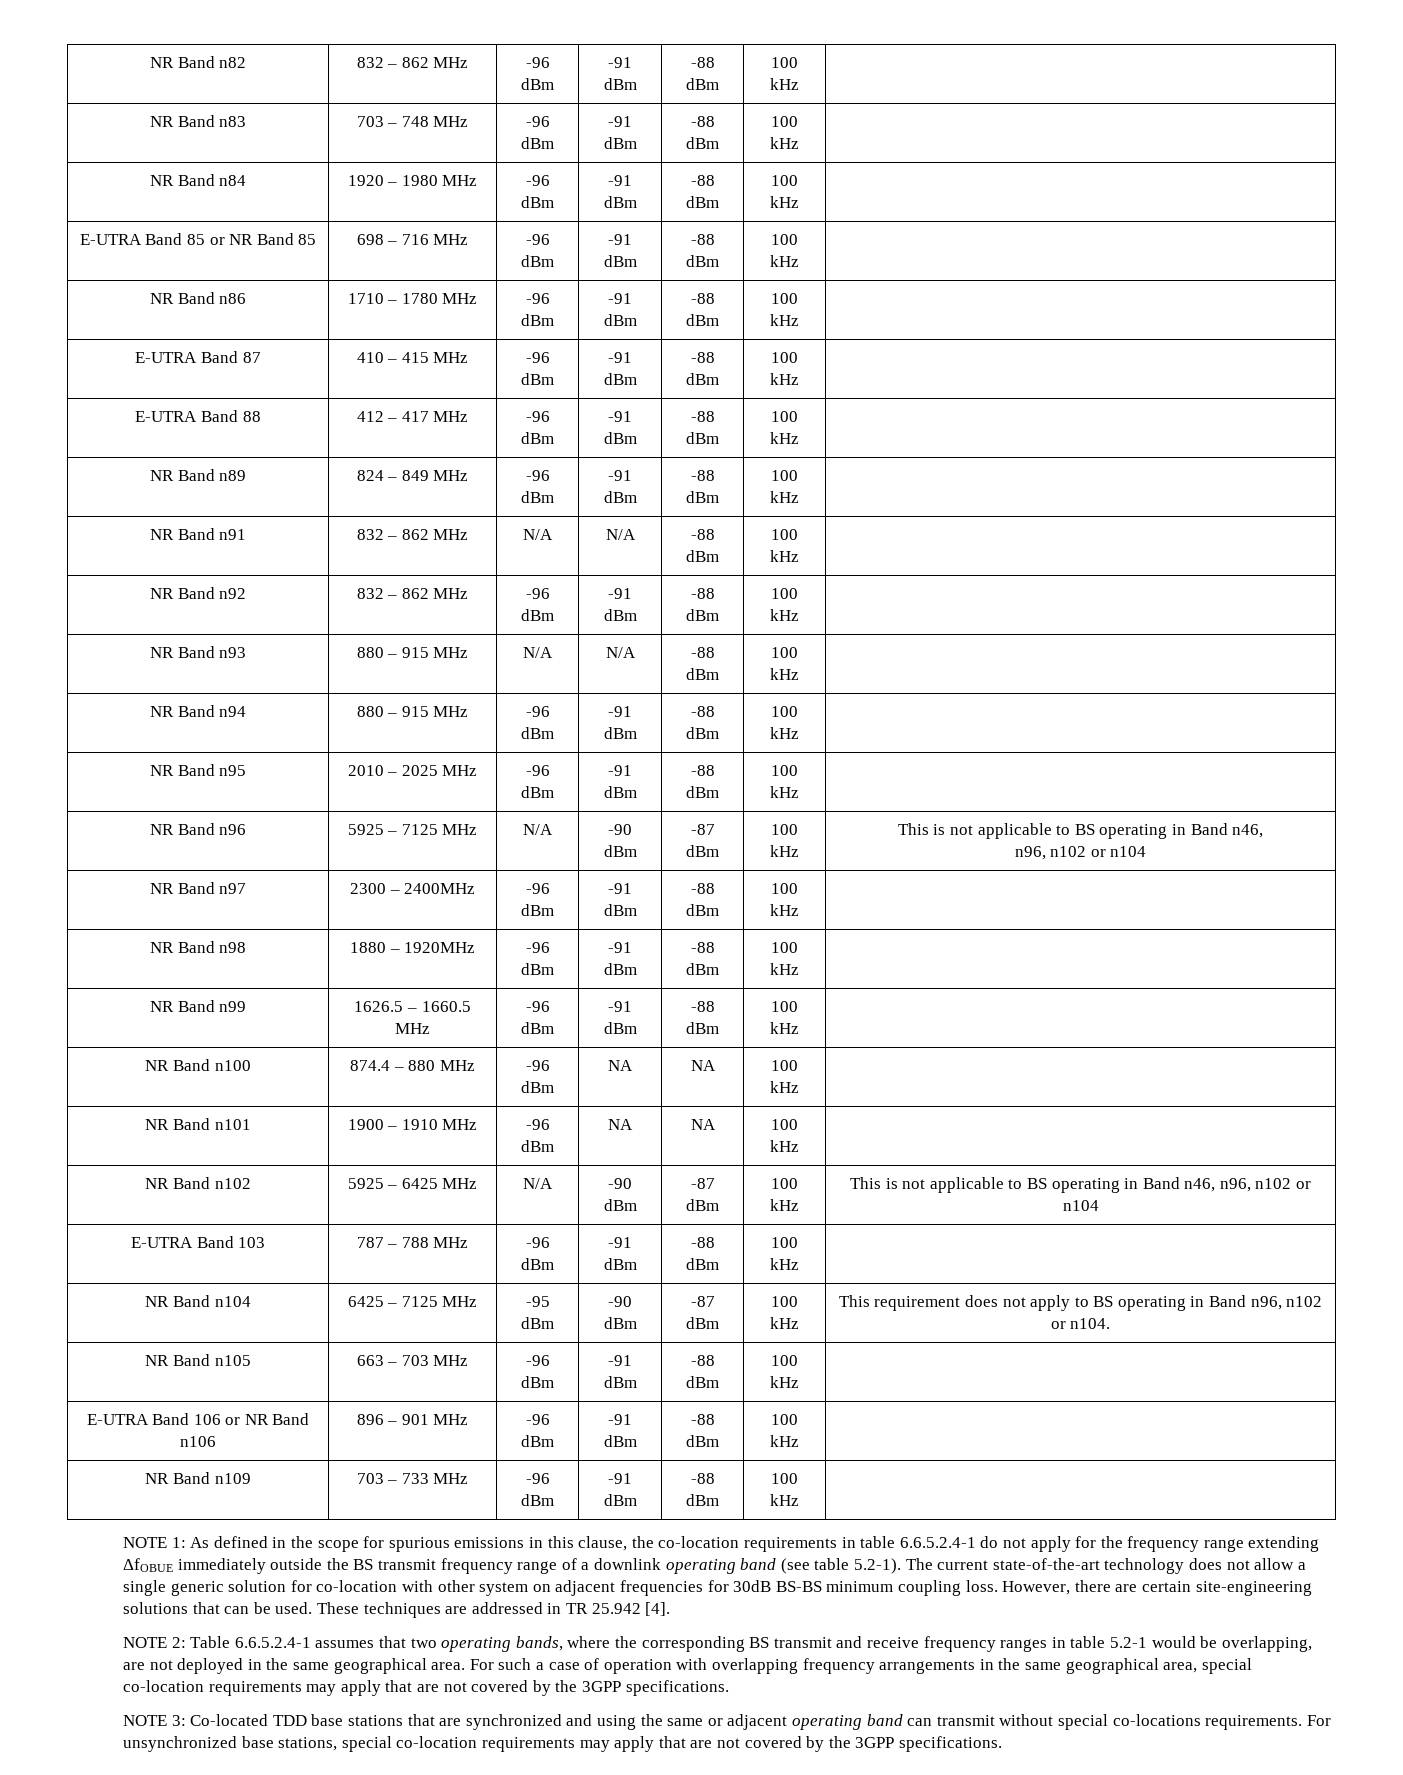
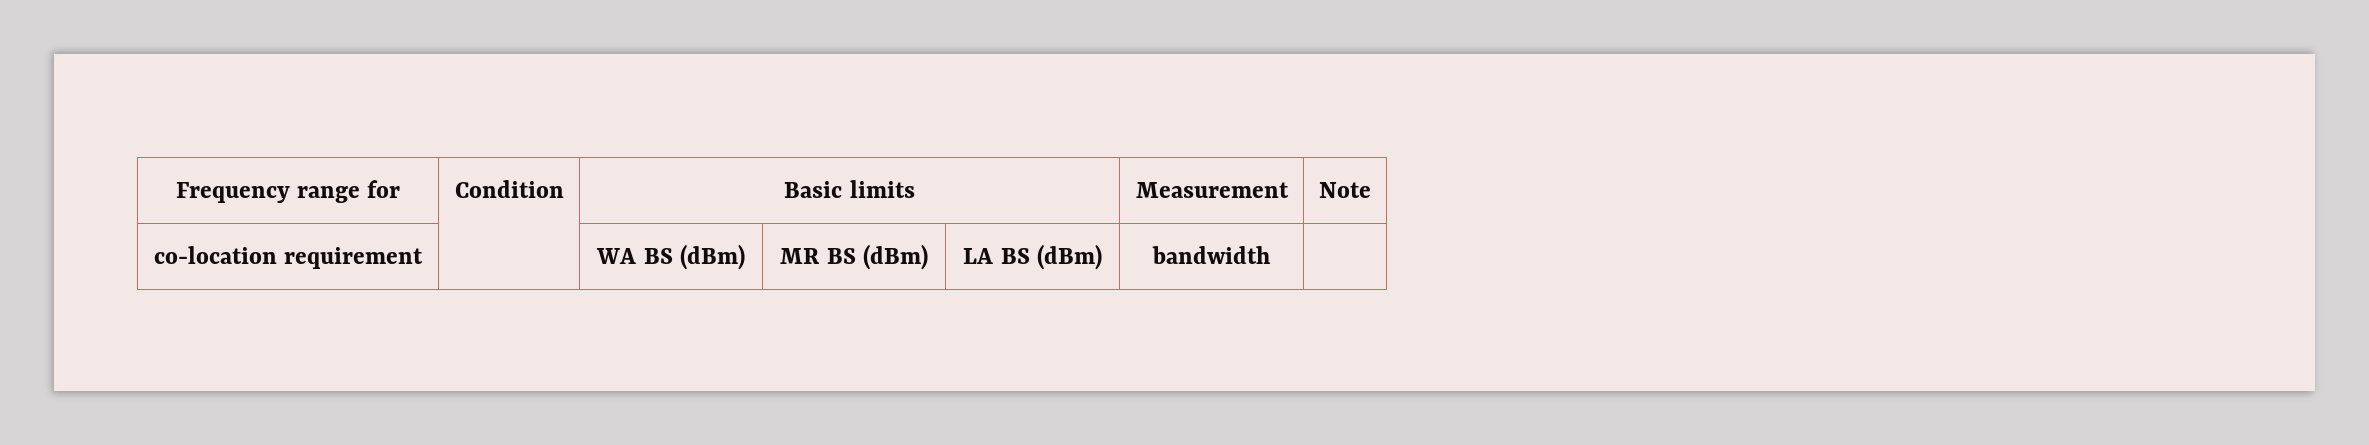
[149,56,247,68] [356,57,469,68] [525,57,550,68] [521,78,554,90] [608,57,632,68] [603,78,637,90] [690,57,715,68] [686,78,719,90] [771,57,798,68] [770,78,799,90] [149,115,247,127] [356,116,469,127] [525,116,550,127] [521,137,554,149] [608,116,632,127] [603,137,637,149] [690,116,715,127] [686,137,719,149] [771,116,798,127] [770,137,799,149] [149,174,247,186] [347,175,478,186] [525,175,550,186] [521,196,554,208] [608,175,632,186] [603,196,637,208] [690,175,715,186] [686,196,719,208] [771,175,798,186] [770,196,799,208] [79,233,317,245] [356,234,469,245] [525,234,550,245] [521,255,554,267] [608,234,632,245] [603,255,637,267] [690,234,715,245] [686,255,719,267] [771,234,798,245] [770,255,799,267] [149,292,247,304] [347,293,478,304] [525,293,550,304] [521,314,554,326] [608,293,632,304] [603,314,637,326] [690,293,715,304] [686,314,719,326] [771,293,798,304] [770,314,799,326] [135,351,261,363] [356,352,469,363] [525,352,550,363] [521,373,554,385] [608,352,632,363] [603,373,637,385] [690,352,715,363] [686,373,719,385] [771,352,798,363] [770,373,799,385] [135,410,261,422] [356,411,469,422] [525,411,550,422] [521,432,554,444] [608,411,632,422] [603,432,637,444] [690,411,715,422] [686,432,719,444] [771,411,798,422] [770,432,799,444] [149,469,247,481] [356,470,469,481] [525,470,550,481] [521,491,554,503] [608,470,632,481] [603,491,637,503] [690,470,715,481] [686,491,719,503] [771,470,798,481] [770,491,799,503] [149,528,247,540] [356,529,469,540] [523,529,553,540] [605,529,636,540] [690,529,715,540] [686,550,719,562] [771,529,798,540] [770,550,799,562] [149,587,247,599] [356,588,469,599] [525,588,550,599] [521,609,554,621] [608,588,632,599] [603,609,637,621] [690,588,715,599] [686,609,719,621] [771,588,798,599] [770,609,799,621] [149,646,247,658] [356,647,469,658] [523,647,553,658] [605,647,636,658] [690,647,715,658] [686,668,719,680] [771,647,798,658] [770,668,799,680] [149,705,247,717] [356,706,469,717] [525,706,550,717] [521,727,554,739] [608,706,632,717] [603,727,637,739] [690,706,715,717] [686,727,719,739] [771,706,798,717] [770,727,799,739] [149,764,247,776] [347,765,478,776] [525,765,550,776] [521,786,554,798] [608,765,632,776] [603,786,637,798] [690,765,715,776] [686,786,719,798] [771,765,798,776] [770,786,799,798] [149,823,247,835] [347,824,478,835] [523,824,553,835] [608,824,632,835] [603,845,637,857] [690,824,715,835] [686,845,719,857] [771,824,798,835] [770,845,799,857] [897,823,1264,839] [1014,846,1147,860] [149,882,247,894] [349,883,476,894] [525,883,550,894] [521,904,554,916] [608,883,632,894] [603,904,637,916] [690,883,715,894] [686,904,719,916] [771,883,798,894] [770,904,799,916] [149,941,247,953] [349,942,476,953] [525,942,550,953] [521,963,554,975] [608,942,632,953] [603,963,637,975] [690,942,715,953] [686,963,719,975] [771,942,798,953] [770,963,799,975] [149,1000,247,1012] [354,1001,471,1012] [395,1023,430,1034] [525,1001,550,1012] [521,1022,554,1034] [608,1001,632,1012] [603,1022,637,1034] [690,1001,715,1012] [686,1022,719,1034] [771,1001,798,1012] [770,1022,799,1034] [145,1059,251,1071] [350,1060,475,1071] [525,1060,550,1071] [521,1081,554,1093] [608,1060,633,1071] [690,1060,716,1071] [771,1060,798,1071] [770,1081,799,1093] [145,1118,251,1130] [347,1119,478,1130] [525,1119,550,1130] [521,1140,554,1152] [608,1119,633,1130] [690,1119,716,1130] [771,1119,798,1130] [770,1140,799,1152] [145,1177,251,1189] [347,1178,478,1189] [523,1178,553,1189] [608,1178,632,1189] [603,1199,637,1211] [690,1178,715,1189] [686,1199,719,1211] [771,1178,798,1189] [770,1199,799,1211] [849,1177,1312,1193] [1062,1200,1099,1211] [130,1236,266,1248] [356,1237,469,1248] [525,1237,550,1248] [521,1258,554,1270] [608,1237,632,1248] [603,1258,637,1270] [690,1237,715,1248] [686,1258,719,1270] [771,1237,798,1248] [770,1258,799,1270] [145,1295,251,1307] [347,1296,478,1307] [525,1296,550,1307] [521,1317,554,1329] [608,1296,632,1307] [603,1317,637,1329] [690,1296,715,1307] [686,1317,719,1329] [771,1296,798,1307] [770,1317,799,1329] [838,1295,1323,1311] [1050,1318,1111,1329] [145,1354,251,1366] [356,1355,469,1366] [525,1355,550,1366] [521,1376,554,1388] [608,1355,632,1366] [603,1376,637,1388] [690,1355,715,1366] [686,1376,719,1388] [771,1355,798,1366] [770,1376,799,1388] [86,1413,310,1425] [180,1436,216,1447] [356,1414,469,1425] [525,1414,550,1425] [521,1435,554,1447] [608,1414,632,1425] [603,1435,637,1447] [690,1414,715,1425] [686,1435,719,1447] [771,1414,798,1425] [770,1435,799,1447] [145,1472,251,1484] [356,1473,469,1484] [525,1473,550,1484] [521,1494,554,1506] [608,1473,632,1484] [603,1494,637,1506] [690,1473,715,1484] [686,1494,719,1506] [771,1473,798,1484] [770,1494,799,1506] [123,1536,1320,1552] [123,1558,1306,1574] [123,1580,1312,1596] [123,1602,671,1618] [123,1636,1312,1652] [123,1658,1252,1674] [123,1680,729,1696] [123,1714,1331,1730] [123,1736,1002,1752] NR Band n82 | 832 – 862 MHz | -96 dBm | -91 dBm | -88 dBm | 100 kHz | // NR Band n83 | 703 – 748 MHz | -96 dBm | -91 dBm | -88 dBm | 100 kHz | // NR Band n84 | 1920 – 1980 MHz | -96 dBm | -91 dBm | -88 dBm | 100 kHz | // E-UTRA Band 85 or NR Band 85 | 698 – 716 MHz | -96 dBm | -91 dBm | -88 dBm | 100 kHz | // NR Band n86 | 1710 – 1780 MHz | -96 dBm | -91 dBm | -88 dBm | 100 kHz | // E-UTRA Band 87 | 410 – 415 MHz | -96 dBm | -91 dBm | -88 dBm | 100 kHz | // E-UTRA Band 88 | 412 – 417 MHz | -96 dBm | -91 dBm | -88 dBm | 100 kHz | // NR Band n89 | 824 – 849 MHz | -96 dBm | -91 dBm | -88 dBm | 100 kHz | // NR Band n91 | 832 – 862 MHz | N/A | N/A | -88 dBm | 100 kHz | // NR Band n92 | 832 – 862 MHz | -96 dBm | -91 dBm | -88 dBm | 100 kHz | // NR Band n93 | 880 – 915 MHz | N/A | N/A | -88 dBm | 100 kHz | // NR Band n94 | 880 – 915 MHz | -96 dBm | -91 dBm | -88 dBm | 100 kHz | // NR Band n95 | 2010 – 2025 MHz | -96 dBm | -91 dBm | -88 dBm | 100 kHz | // NR Band n96 | 5925 – 7125 MHz | N/A | -90 dBm | -87 dBm | 100 kHz | This is not applicable to BS operating in Band n46, // n96, n102 or n104 // NR Band n97 | 2300 – 2400MHz | -96 dBm | -91 dBm | -88 dBm | 100 kHz | // NR Band n98 | 1880 – 1920MHz | -96 dBm | -91 dBm | -88 dBm | 100 kHz | // NR Band n99 | 1626.5 – 1660.5 MHz | -96 dBm | -91 dBm | -88 dBm | 100 kHz | // NR Band n100 | 874.4 – 880 MHz | -96 dBm | NA | NA | 100 kHz | // NR Band n101 | 1900 – 1910 MHz | -96 dBm | NA | NA | 100 kHz | // NR Band n102 | 5925 – 6425 MHz | N/A | -90 dBm | -87 dBm | 100 kHz | This is not applicable to BS operating in Band n46, n96, n102 or n104 // E-UTRA Band 103 | 787 – 788 MHz | -96 dBm | -91 dBm | -88 dBm | 100 kHz | // NR Band n104 | 6425 – 7125 MHz | -95 dBm | -90 dBm | -87 dBm | 100 kHz | This requirement does not apply to BS operating in Band n96, n102 or n104. // NR Band n105 | 663 – 703 MHz | -96 dBm | -91 dBm | -88 dBm | 100 kHz | // E-UTRA Band 106 or NR Band n106 | 896 – 901 MHz | -96 dBm | -91 dBm | -88 dBm | 100 kHz | // NR Band n109 | 703 – 733 MHz | -96 dBm | -91 dBm | -88 dBm | 100 kHz | // NOTE 1: As defined in the scope for spurious emissions in this clause, the co-location requirements in table 6.6.5.2.4-1 do not apply for the frequency range extending ΔfOBUE immediately outside the BS transmit frequency range of a downlink operating band (see table 5.2-1). The current state-of-the-art technology does not allow a single generic solution for co-location with other system on adjacent frequencies for 30dB BS-BS minimum coupling loss. However, there are certain site-engineering solutions that can be used. These techniques are addressed in TR 25.942 [4]. // NOTE 2: Table 6.6.5.2.4-1 assumes that two operating bands, where the corresponding BS transmit and receive frequency ranges in table 5.2-1 would be overlapping, are not deployed in the same geographical area. For such a case of operation with overlapping frequency arrangements in the same geographical area, special co-location requirements may apply that are not covered by the 3GPP specifications. // NOTE 3: Co-located TDD base stations that are synchronized and using the same or adjacent operating band can transmit without special co-locations requirements. For unsynchronized base stations, special co-location requirements may apply that are not covered by the 3GPP specifications. -> [175,180,401,203] [454,180,564,198] [784,180,915,198] [1135,182,1289,198] [1319,182,1371,198] [153,246,424,269] [596,244,745,270] [780,244,928,270] [963,244,1102,270] [1152,246,1270,264] Frequency range for | Condition | Basic limits | Measurement | Note // co-location requirement | | WA BS (dBm) | MR BS (dBm) | LA BS (dBm) | bandwidth |

